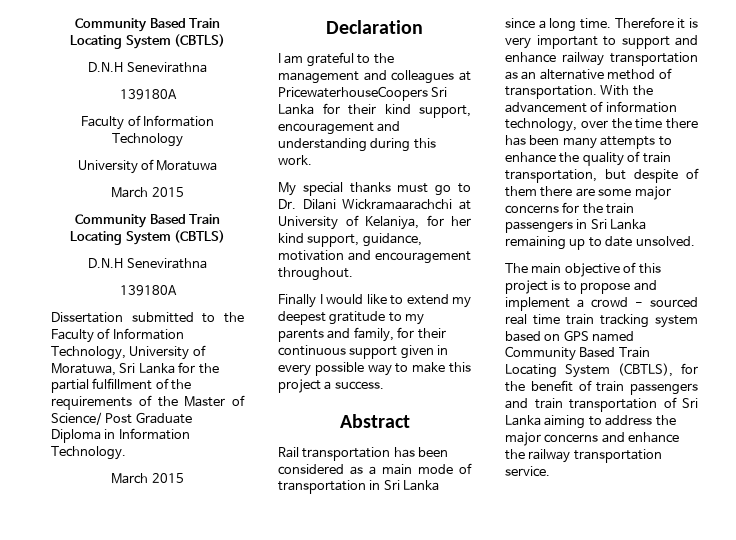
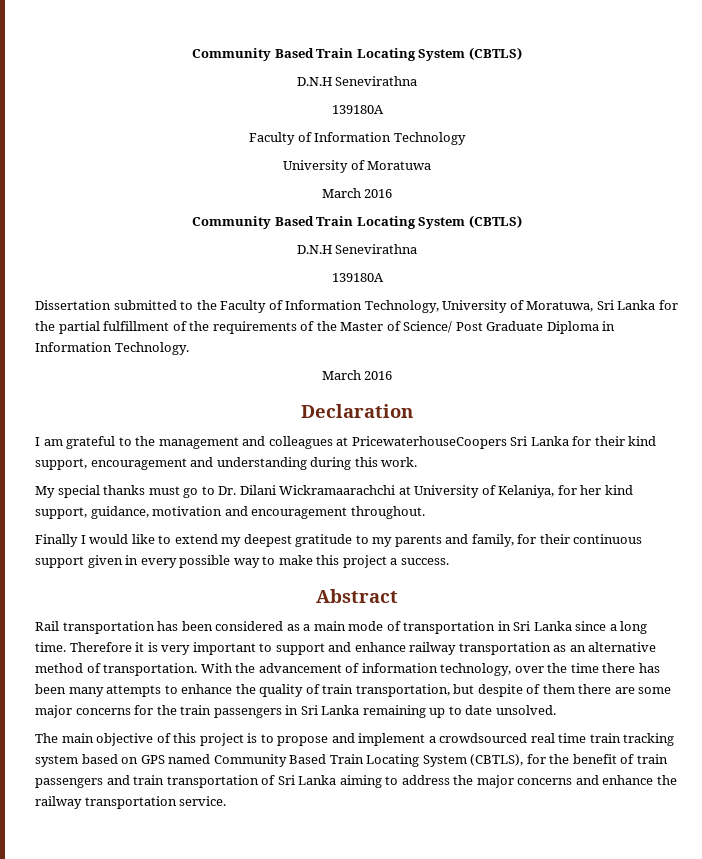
[151,187,184,197] 2015 -> [364,189,393,198] 2016
[151,473,184,483] 2015 -> [364,371,393,380] 2016
[591,297,698,308] crowd - sourced -> [439,733,528,743] crowdsourced

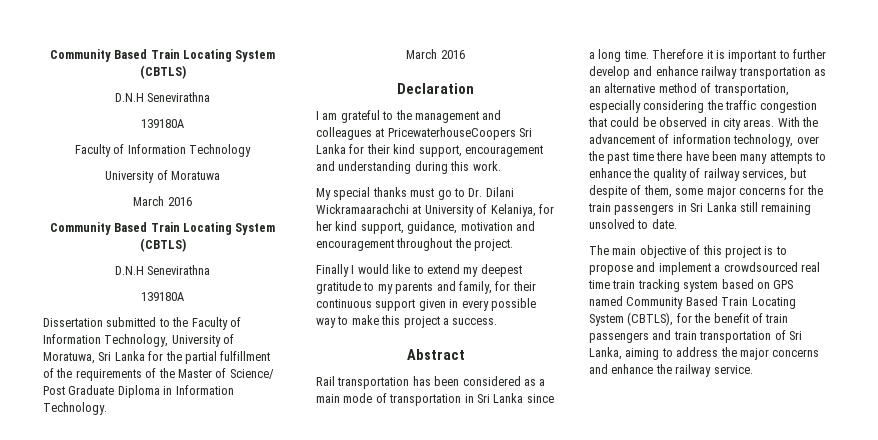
[350,506,425,519] throughout. -> [396,238,514,251] throughout the project.
[161,645,191,655] very -> (725, 54) none
[275,643,325,655] support -> [793,49,826,59] [589,66,630,79] further develop
[103,663,198,676] transportation. -> [713,84,789,96] [589,100,817,113] [588,117,775,130] transportation, especially considering the traffic congestion that could be observed in city areas.
(568, 668) none -> [607,152,630,164] past
[638,663,660,673] has -> [685,151,709,161] have
[322,684,450,697] train transportation, -> [703,168,787,181] railway services,
[542,684,635,694] them there are -> [643,185,672,198] them,
[362,705,556,718] remaining up to date unsolved. -> [739,202,812,215] [589,219,677,229] still remaining unsolved to date.
[298,775,337,785] Lanka -> [589,347,622,360] Lanka,
[84,796,177,809] transportation -> (712, 370) none

